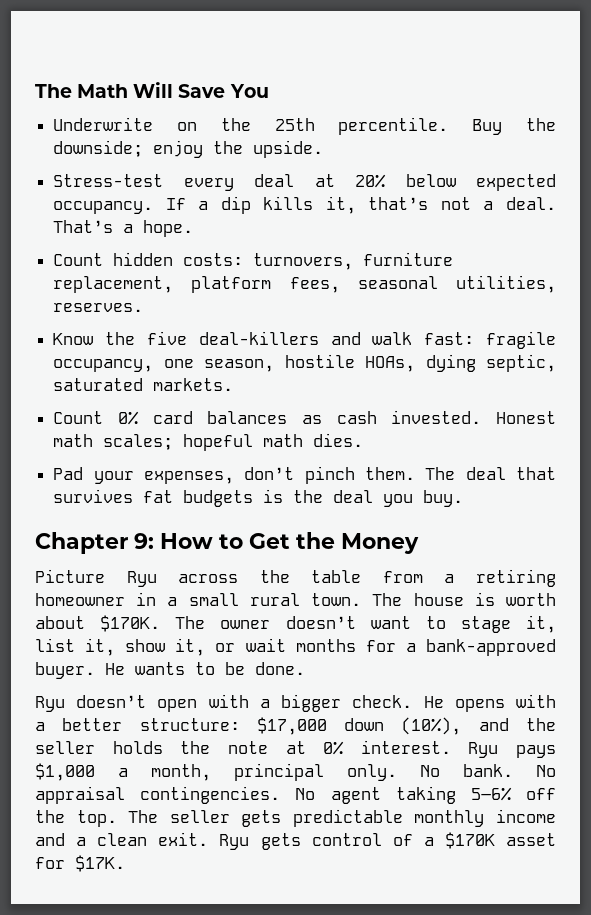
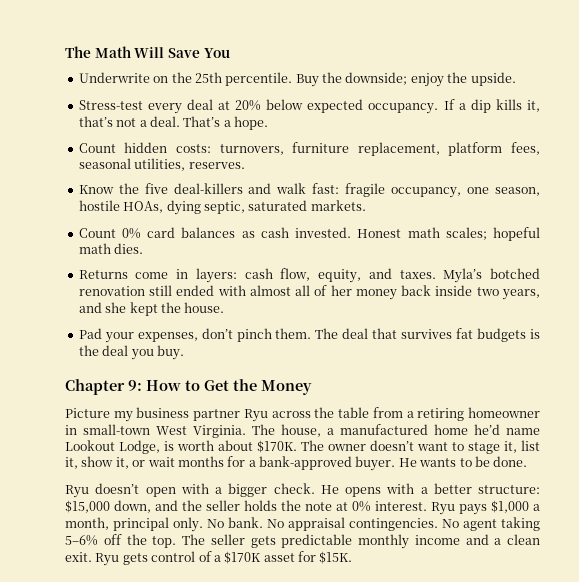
(364, 440) none -> [78,268,540,283] [78,285,540,300] [78,302,225,316] // Returns come in layers: cash flow, equity, and taxes. Myla’s botched renovation still ended with almost all of her money back inside two years, and she kept the house.
(105, 576) none -> [113,407,241,422] my business partner
[167,593,464,606] a small rural town. The house -> [83,424,540,438] [65,440,160,454] small-town West Virginia. The house, a manufactured home he’d name Lookout Lodge,
[256,717,462,735] $17,000 down (10%), -> [65,500,151,513] $15,000 down,
[75,855,125,872] $17K. -> [319,551,353,564] $15K.

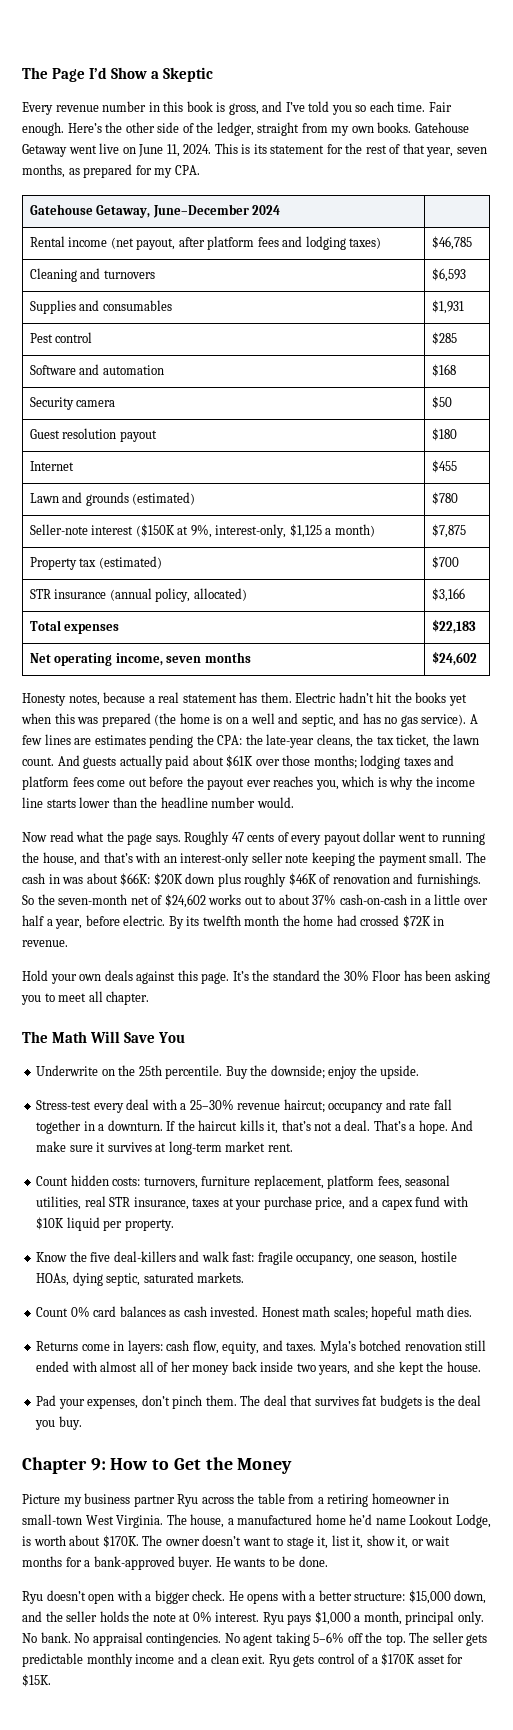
[65,46,91,58] The -> [22,67,214,82] [22,101,452,115] [22,122,469,136] [22,143,487,157] [22,164,200,178] [29,204,281,218] [29,236,382,250] [431,236,472,250] [29,268,155,282] [431,268,466,282] [29,300,172,314] [431,300,464,314] [29,332,93,343] [431,332,457,345] [29,364,164,375] [431,364,456,377] [29,397,116,410] [431,396,452,409] [29,428,157,442] [431,428,457,441] [29,461,74,471] [431,460,457,473] [29,492,196,506] [431,492,458,505] [29,524,375,538] [431,524,466,538] [29,556,162,570] [431,556,459,569] [29,588,247,602] [431,588,465,602] [29,620,120,634] [431,619,476,634] [29,652,251,666] [431,651,477,666] [22,692,467,706] [21,713,478,727] [22,734,480,748] [22,755,455,769] [22,776,476,790] [22,797,294,808] [22,831,485,845] [22,852,486,866] [22,873,481,887] [22,894,488,908] [22,915,445,929] [22,940,68,947] [22,970,490,984] [21,991,150,1005] [22,1031,48,1043] The Page I’d Show a Skeptic // Every revenue number in this book is gross, and I’ve told you so each time. Fair enough. Here’s the other side of the ledger, straight from my own books. Gatehouse Getaway went live on June 11, 2024. This is its statement for the rest of that year, seven months, as prepared for my CPA. // Gatehouse Getaway, June–December 2024 | // Rental income (net payout, after platform fees and lodging taxes) | $46,785 // Cleaning and turnovers | $6,593 // Supplies and consumables | $1,931 // Pest control | $285 // Software and automation | $168 // Security camera | $50 // Guest resolution payout | $180 // Internet | $455 // Lawn and grounds (estimated) | $780 // Seller-note interest ($150K at 9%, interest-only, $1,125 a month) | $7,875 // Property tax (estimated) | $700 // STR insurance (annual policy, allocated) | $3,166 // Total expenses | $22,183 // Net operating income, seven months | $24,602 // Honesty notes, because a real statement has them. Electric hadn’t hit the books yet when this was prepared (the home is on a well and septic, and has no gas service). A few lines are estimates pending the CPA: the late-year cleans, the tax ticket, the lawn count. And guests actually paid about $61K over those months; lodging taxes and platform fees come out before the payout ever reaches you, which is why the income line starts lower than the headline number would. // Now read what the page says. Roughly 47 cents of every payout dollar went to running the house, and that’s with an interest-only seller note keeping the payment small. The cash in was about $66K: $20K down plus roughly $46K of renovation and furnishings. So the seven-month net of $24,602 works out to about 37% cash-on-cash in a little over half a year, before electric. By its twelfth month the home had crossed $72K in revenue. // Hold your own deals against this page. It’s the standard the 30% Floor has been asking you to meet all chapter. // The
[218,99,491,114] at 20% below expected occupancy. If a dip -> [151,1099,452,1113] [36,1120,238,1134] with a 25–30% revenue haircut; occupancy and rate fall together in a downturn. If the haircut
(268, 123) none -> [451,1120,474,1131] [36,1141,293,1155] And make sure it survives at long-term market rent.
[188,162,245,169] reserves. -> [84,1196,468,1210] [36,1217,174,1231] real STR insurance, taxes at your purchase price, and a capex fund with $10K liquid per property.

